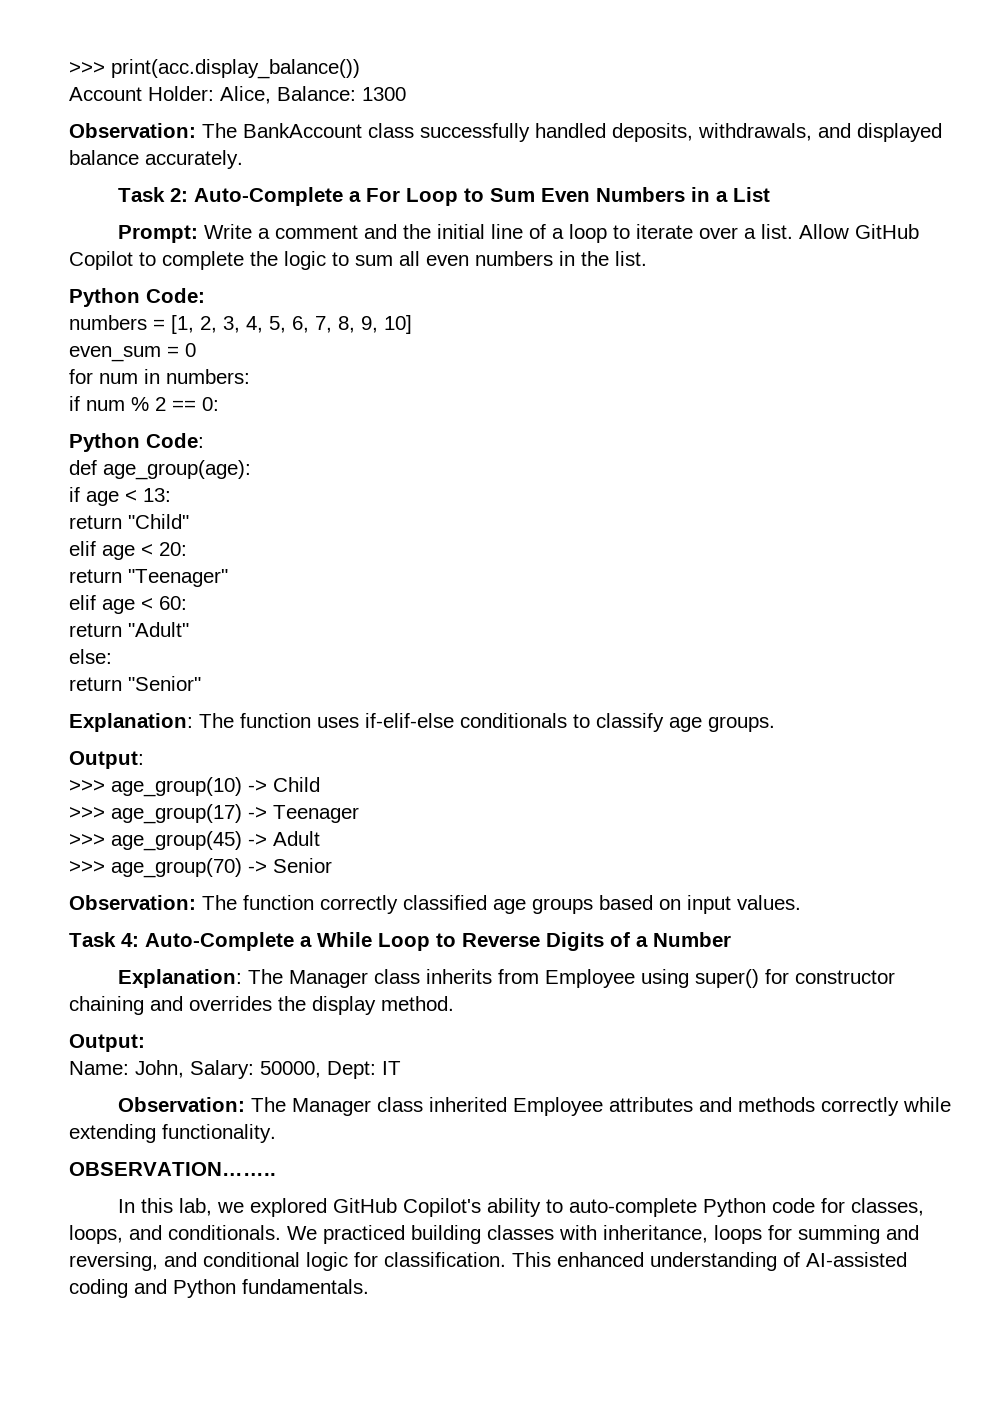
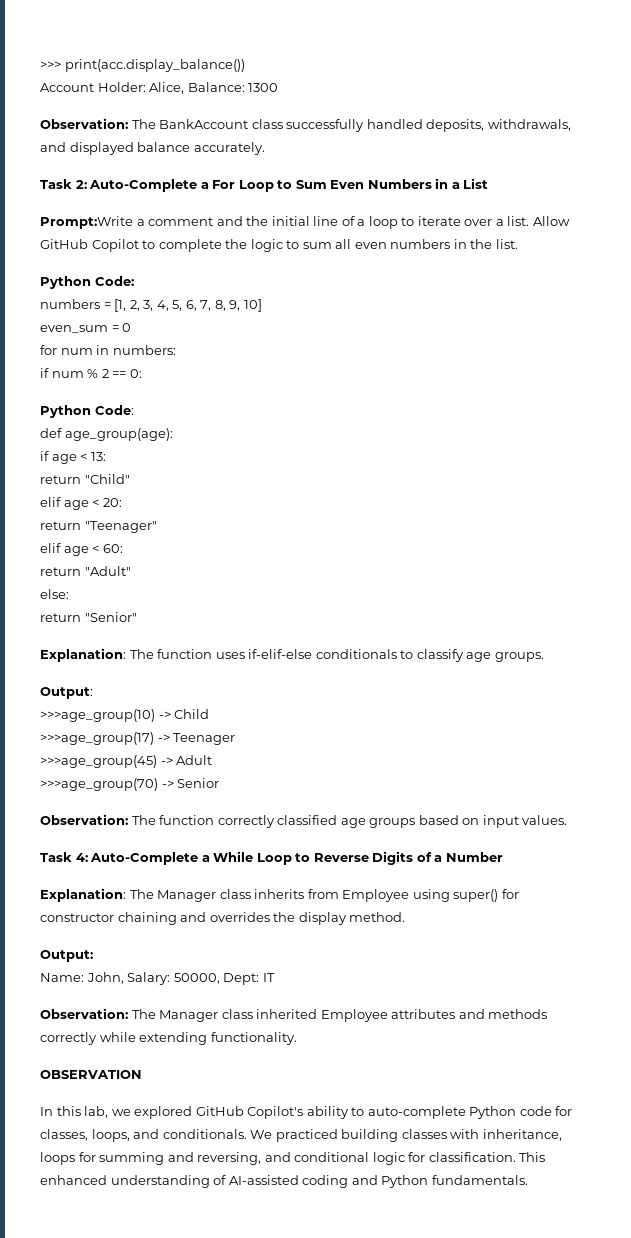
[117,224,252,243] Prompt: Write -> [40,216,133,229] Prompt:Write
[69,777,242,797] >>> age_group(10) -> [40,709,155,722] >>>age_group(10)
[69,804,242,824] >>> age_group(17) -> [40,732,154,745] >>>age_group(17)
[69,831,242,851] >>> age_group(45) -> [40,755,157,768] >>>age_group(45)
[69,858,242,878] >>> age_group(70) -> [40,778,158,791] >>>age_group(70)
[69,1162,276,1176] OBSERVATION…….. -> [40,1070,142,1079] OBSERVATION

